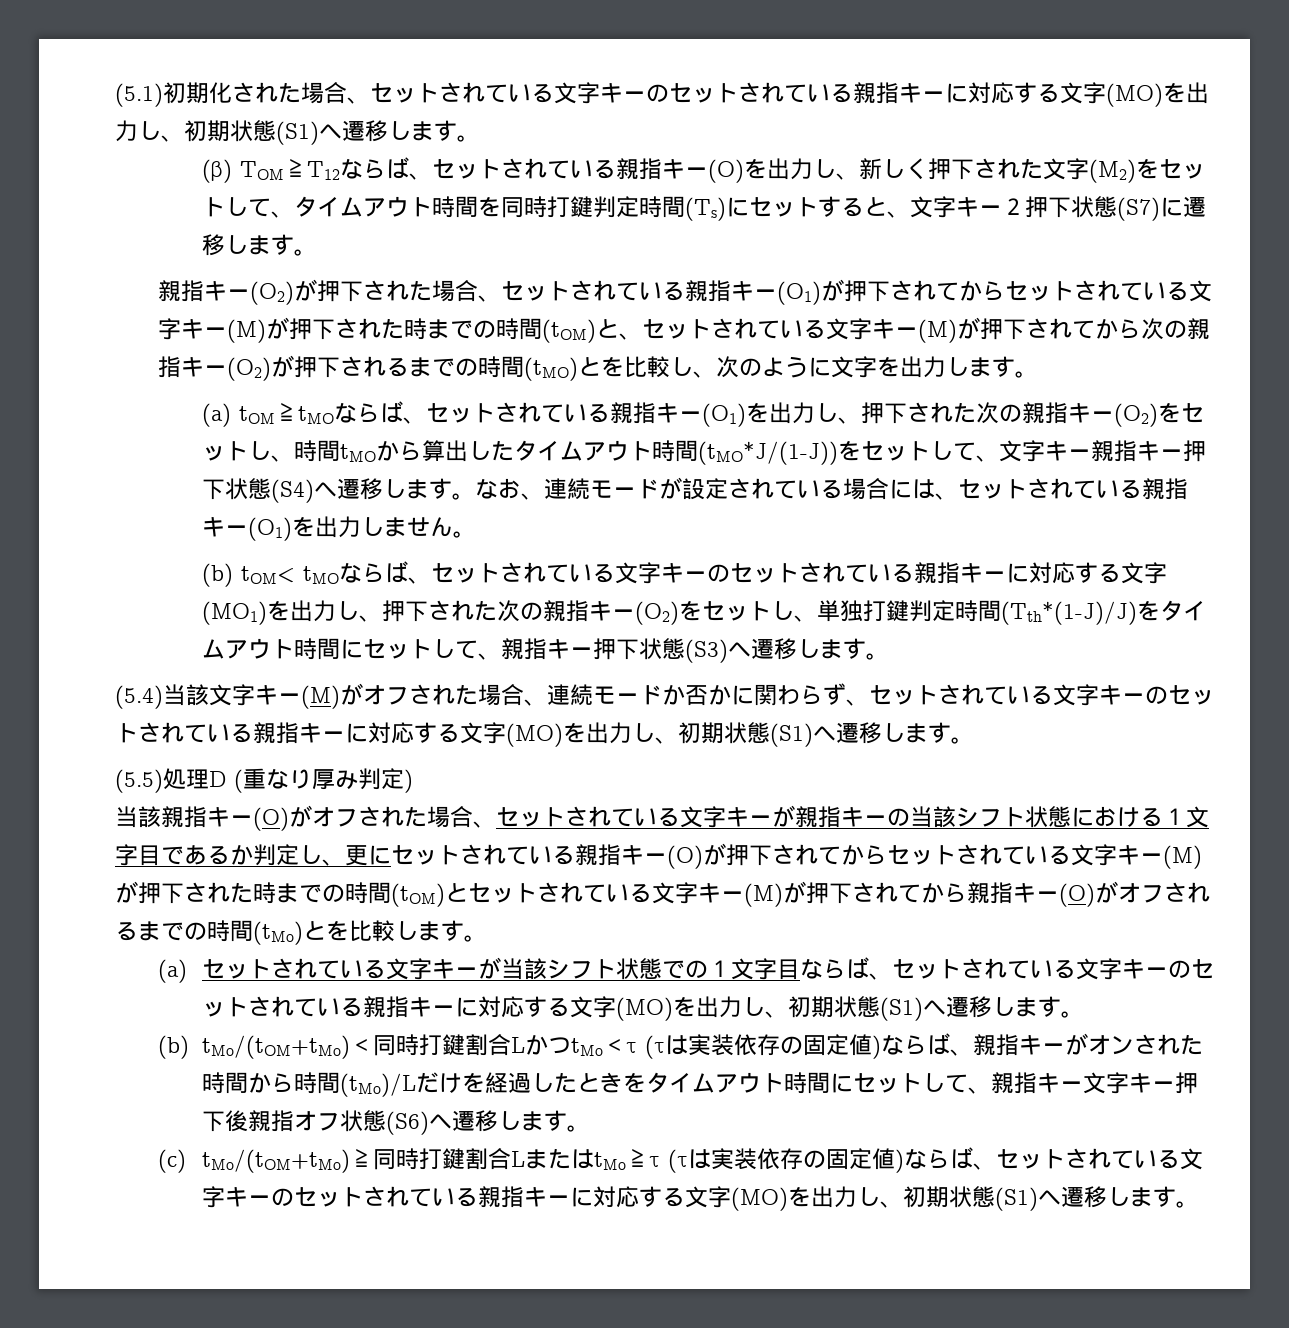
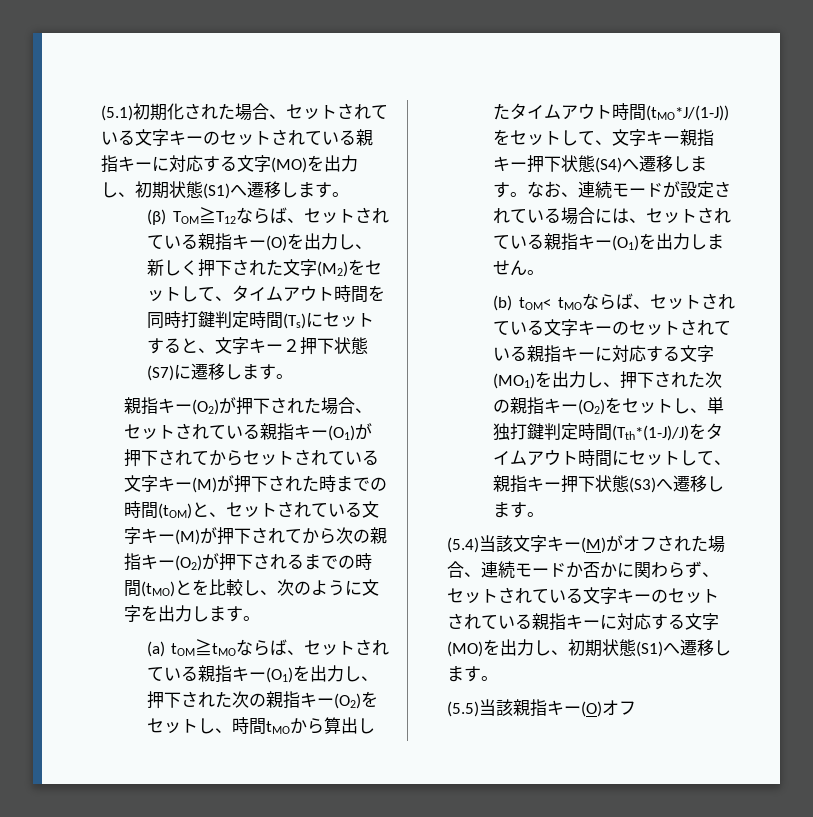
[162,768,413,793] [114,805,1209,831] [114,843,1202,869] [114,881,1210,907] [114,920,487,945] [158,957,1214,983] [201,996,1084,1021] [158,1033,1203,1059] [201,1072,1198,1097] [201,1110,590,1135] [158,1147,1203,1173] [201,1186,1199,1211] 処理D (重なり厚み判定) // 当該親指キー(O)がオフされた場合、セットされている文字キーが親指キーの当該シフト状態における１文字目であるか判定し、更にセットされている親指キー(O)が押下されてからセットされている文字キー(M)が押下された時までの時間(tOM)とセットされている文字キー(M)が押下されてから親指キー(O)がオフされるまでの時間(tMo)とを比較します。 // (a)セットされている文字キーが当該シフト状態での１文字目ならば、セットされている文字キーのセットされている親指キーに対応する文字(MO)を出力し、初期状態(S1)へ遷移します。 // (b) tMo/(tOM+tMo)＜同時打鍵割合LかつtMo＜τ (τは実装依存の固定値)ならば、親指キーがオンされた時間から時間(tMo)/Lだけを経過したときをタイムアウト時間にセットして、親指キー文字キー押下後親指オフ状態(S6)へ遷移します。 // (c) tMo/(tOM+tMo)≧同時打鍵割合LまたはtMo≧τ (τは実装依存の固定値)ならば、セットされている文字キーのセットされている親指キーに対応する文字(MO)を出力し、初期状態(S1)へ遷移します。 -> [479,699,637,717] 当該親指キー(O)オフ

